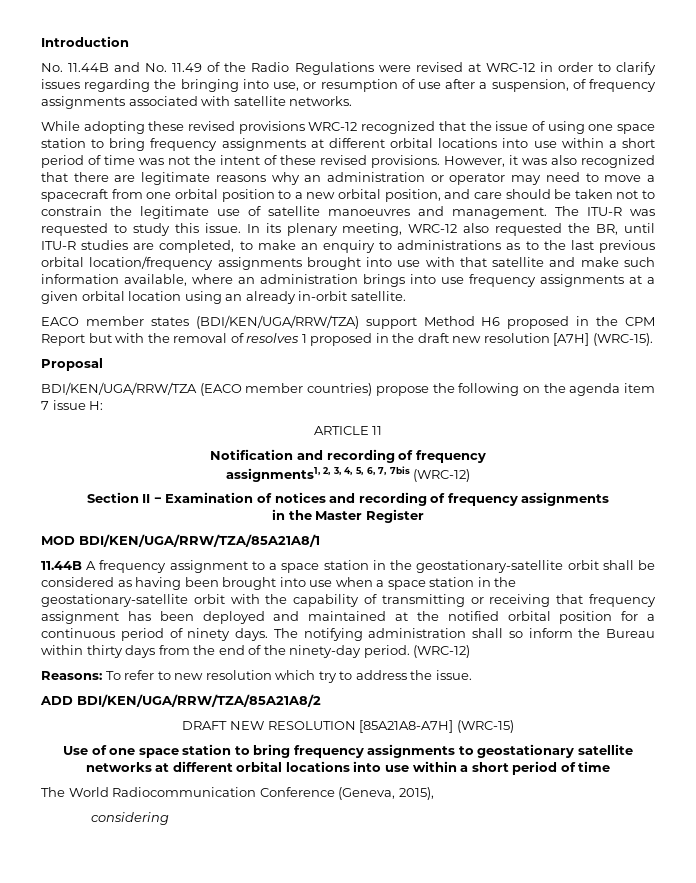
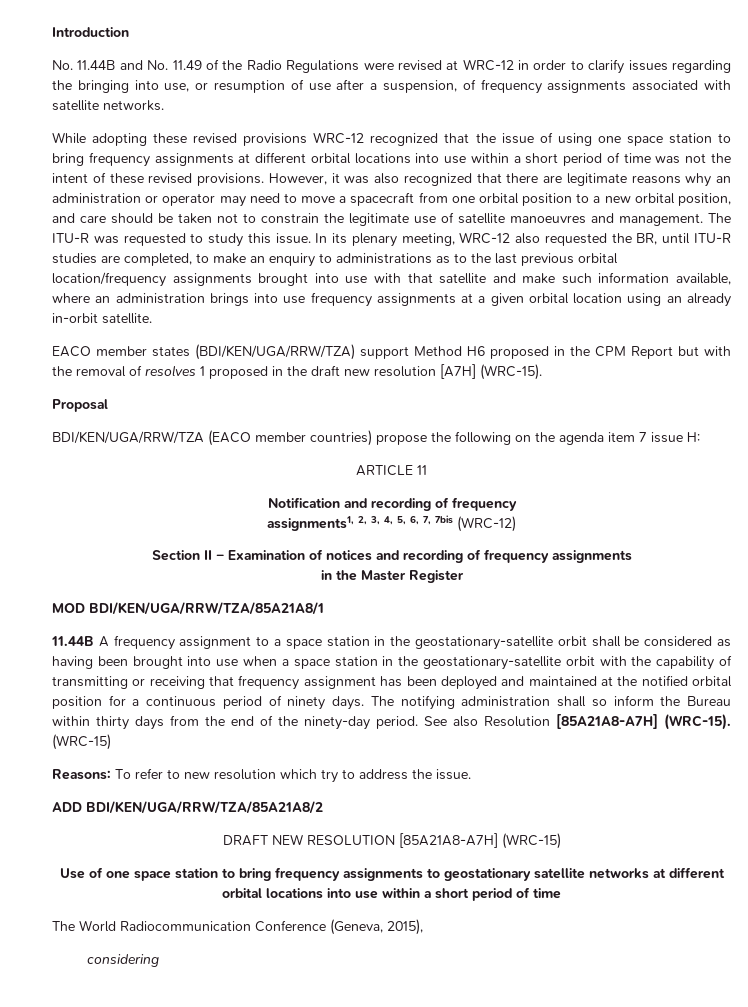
[413,645,471,658] (WRC-12) -> [424,714,731,730] [52,734,111,750] See also Resolution [85A21A8-A7H] (WRC-15). (WRC-15)

